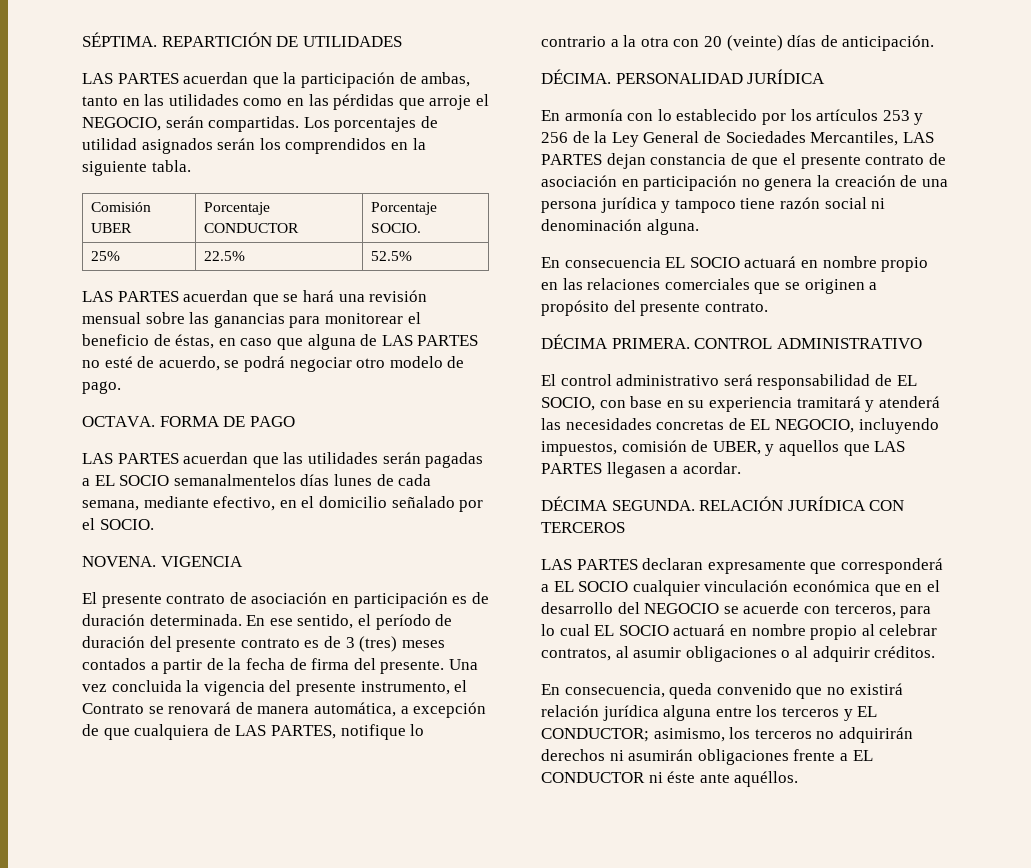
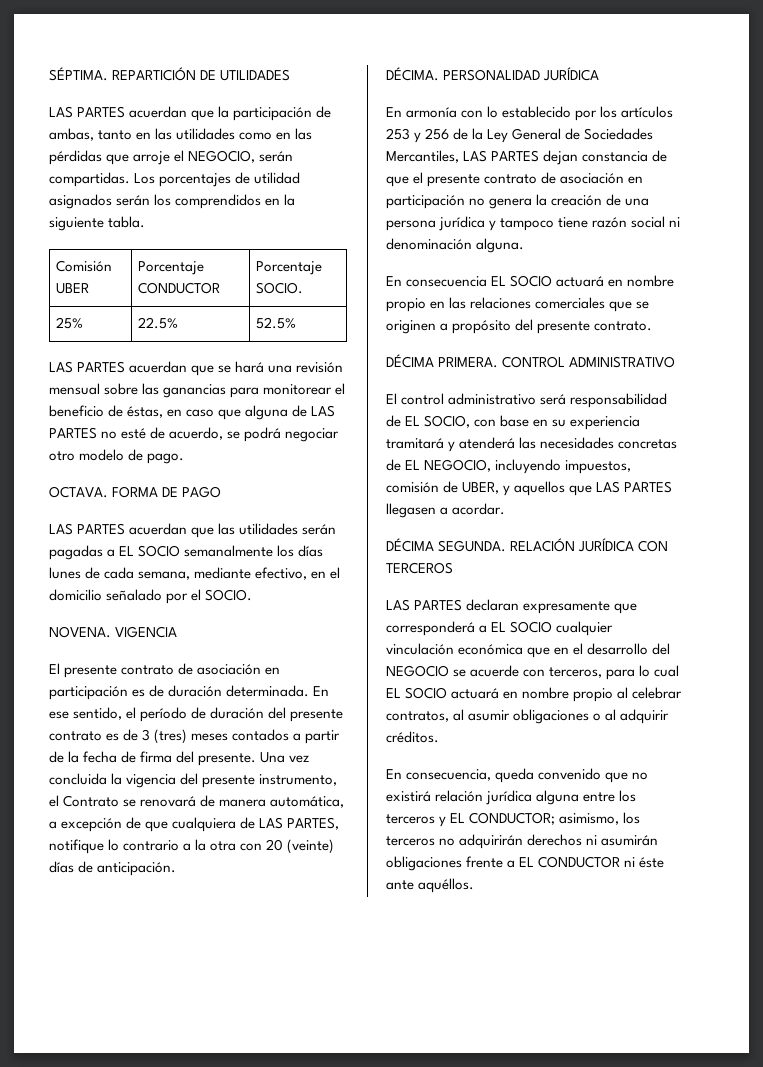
[173,474,296,486] semanalmentelos -> [184,545,295,557] semanalmente los

